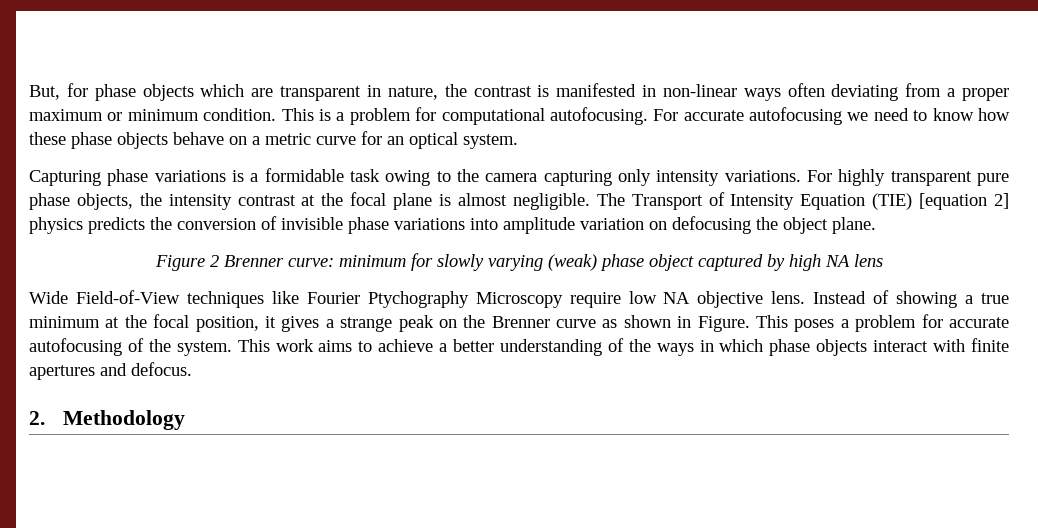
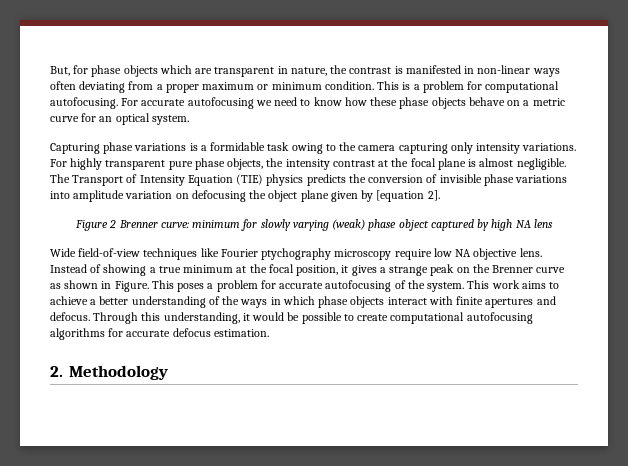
[919,193,1010,210] [equation 2] -> (264, 179) none
[832,217,876,234] plane. -> [300,190,440,202] plane given by [equation 2].
[75,290,180,304] Field-of-View -> [78,248,141,257] field-of-view
[367,291,563,308] Ptychography Microscopy -> [261,248,392,260] ptychography microscopy
(192, 369) none -> [93,312,533,324] [50,328,269,340] Through this understanding, it would be possible to create computational autofocusing algorithms for accurate defocus estimation.

